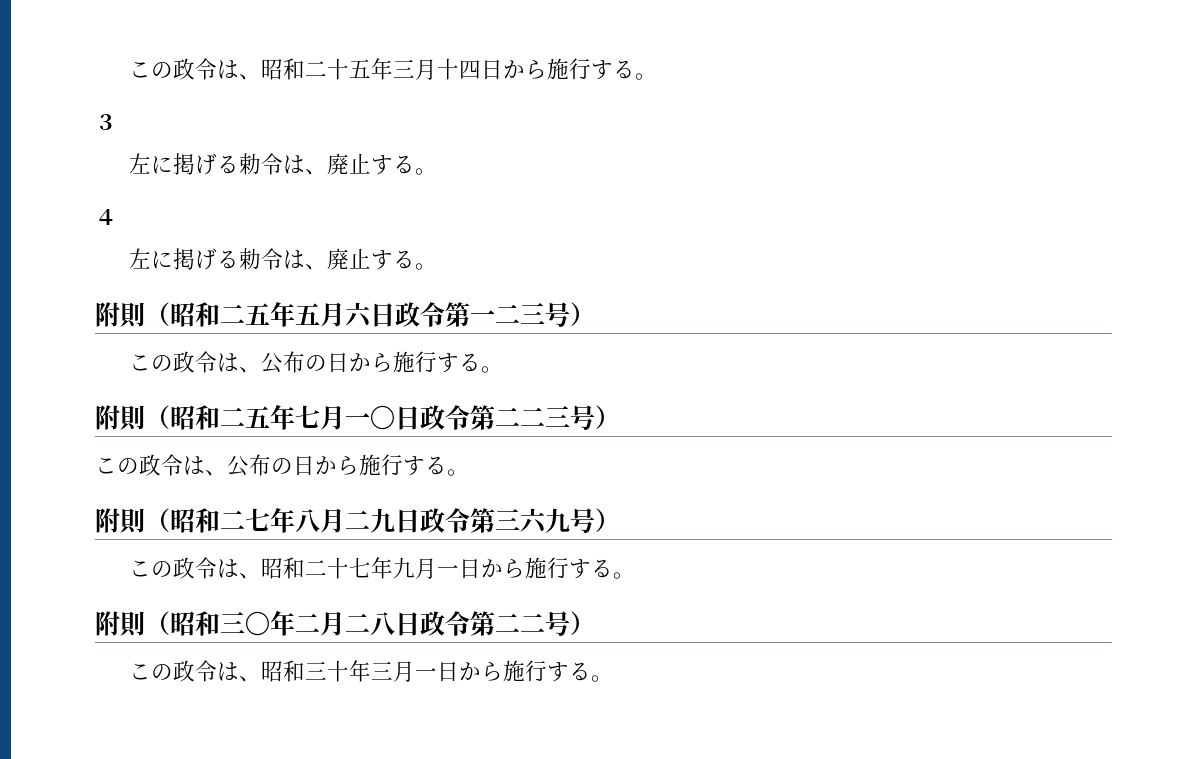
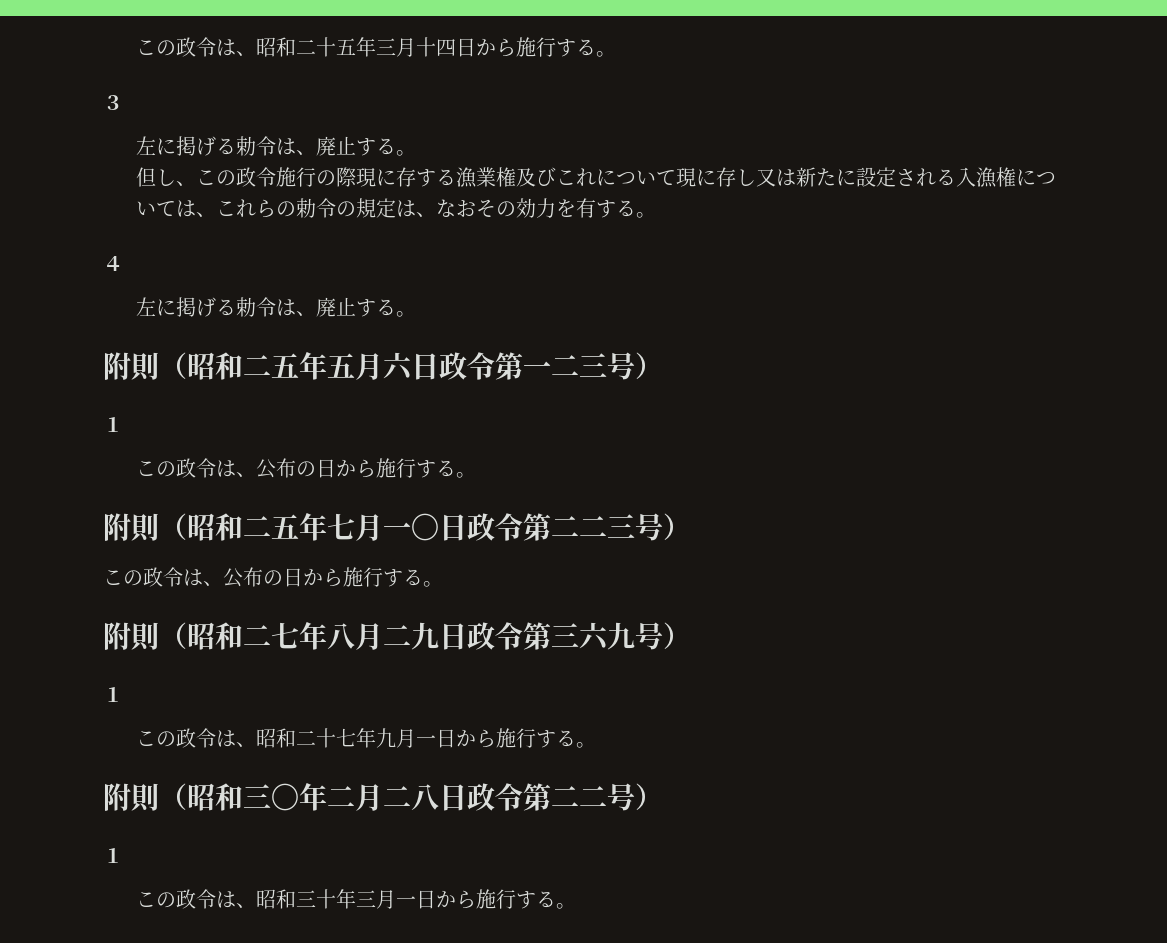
(437, 171) none -> [136,167,1057,188] [136,198,657,218] // 但し、この政令施行の際現に存する漁業権及びこれについて現に存し又は新たに設定される入漁権については、これらの勅令の規定は、なおその効力を有する。
(595, 314) none -> [103,417,123,432] // １
(620, 520) none -> [103,687,123,702] // １
(595, 623) none -> [103,848,123,863] // １

